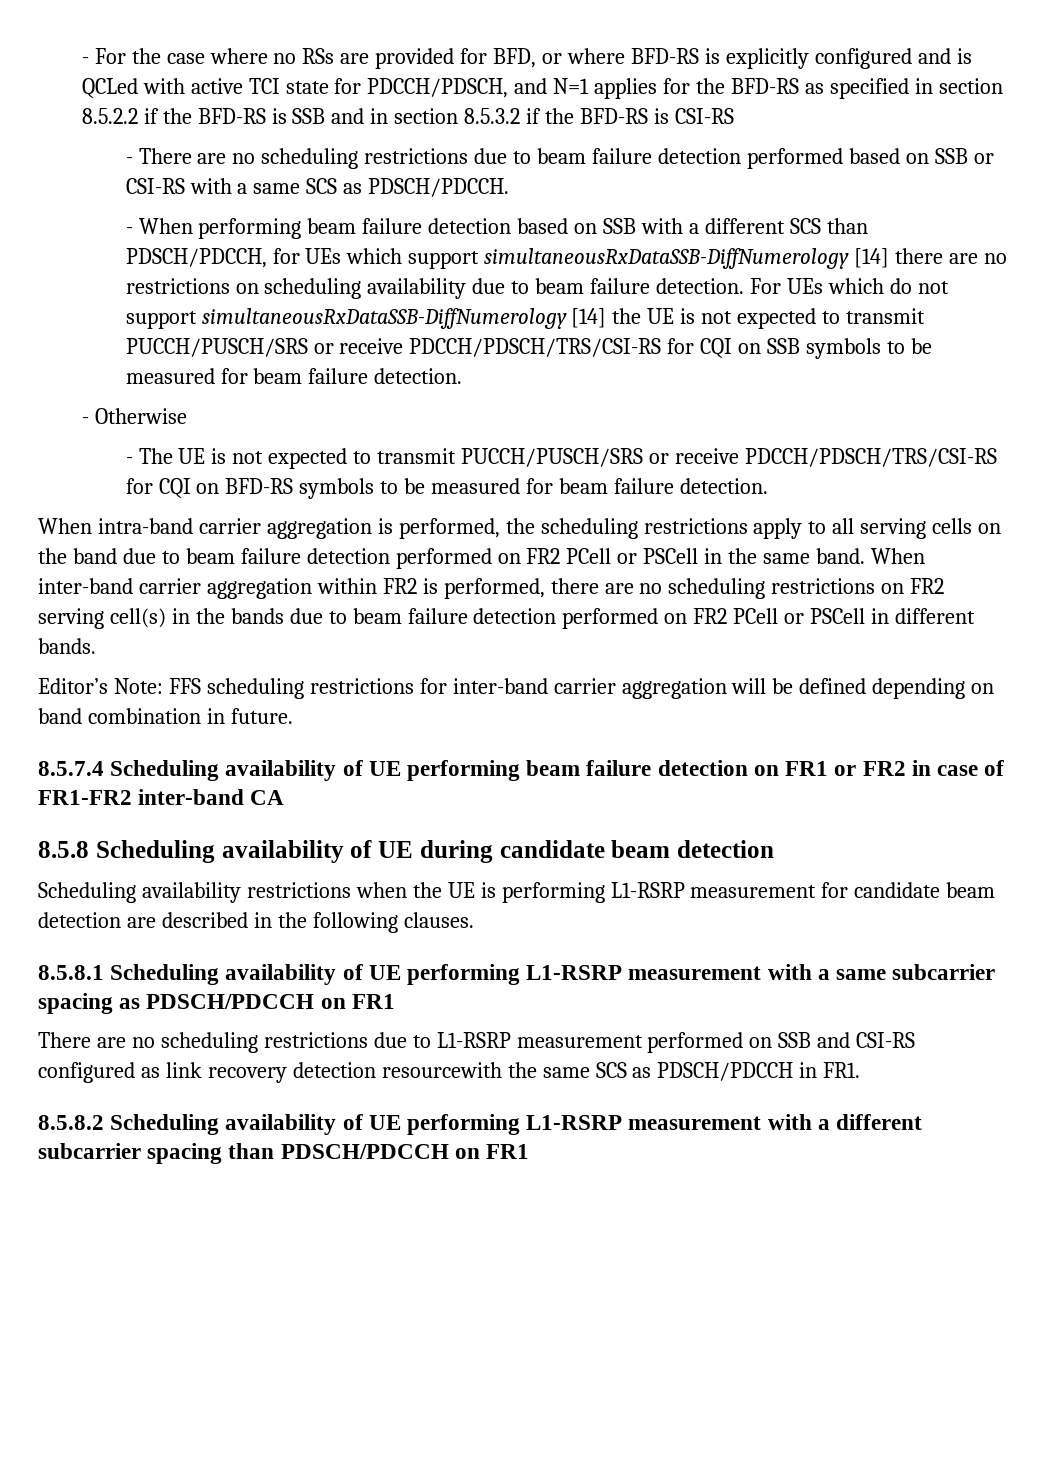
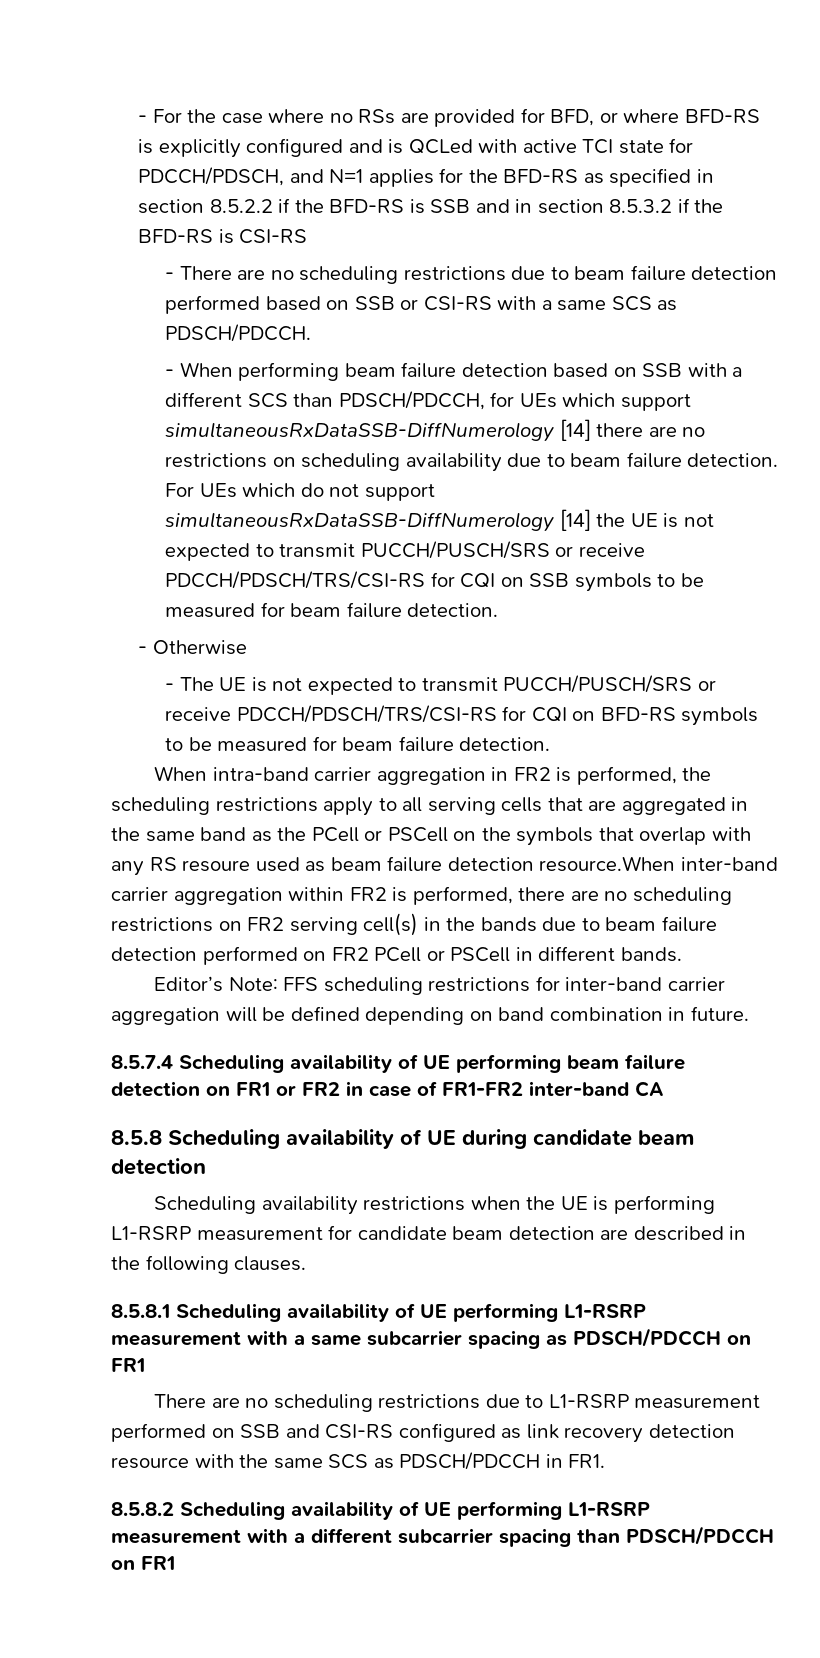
(372, 528) none -> [491,767,551,781] in FR2
[978,523,1002,534] [38,548,925,569] on the band due to beam failure detection performed on FR2 PCell or PSCell in the same band. When -> [547,797,749,815] [111,827,751,846] [111,856,676,876] that are aggregated in the same band as the PCell or PSCell on the symbols that overlap with any RS resoure used as beam failure detection resource.When
[381,1062,502,1078] resourcewith -> [111,1454,234,1469] resource with

